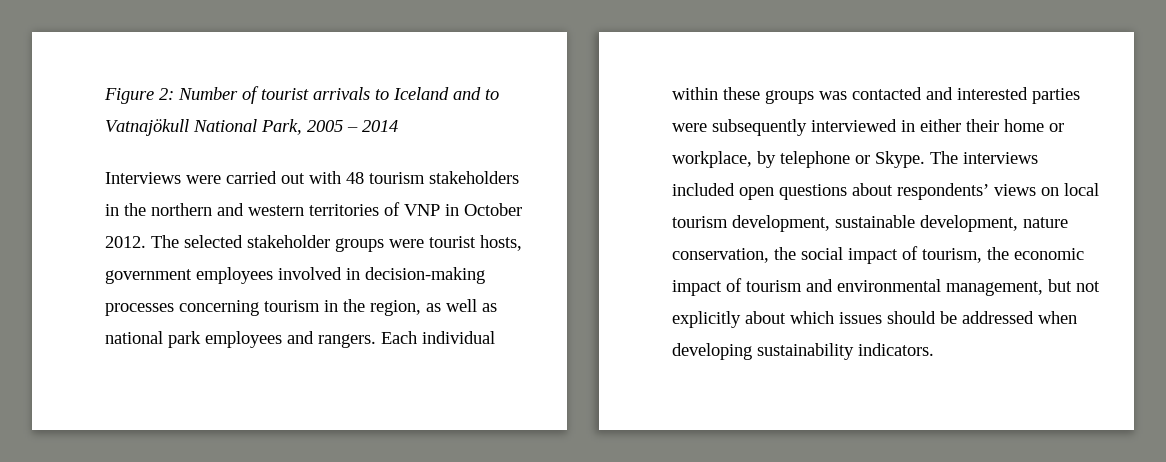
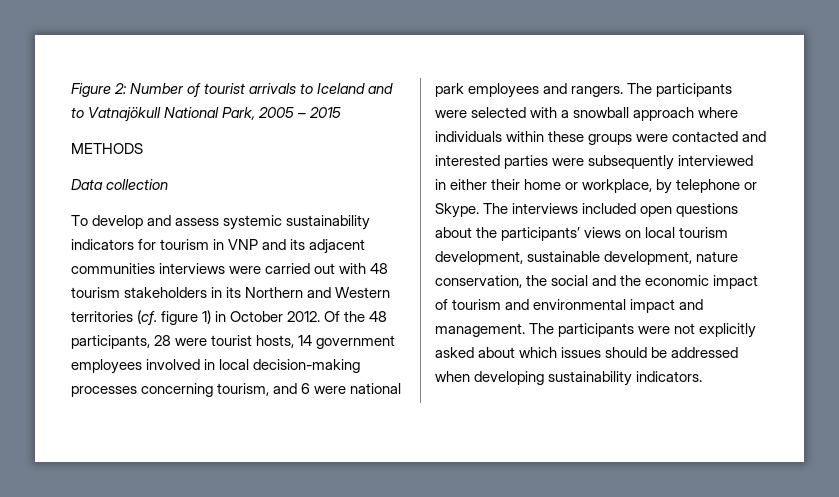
[362,120,398,132] [105,172,181,184] 2014 // Interviews -> [309,107,342,118] [71,143,143,154] [71,179,169,190] [71,215,371,230] [71,239,366,254] [71,263,226,274] 2015 // METHODS // Data collection // To develop and assess systemic sustainability indicators for tourism in VNP and its adjacent communities interviews
[124,202,522,216] [105,235,384,252] the northern and western territories of VNP in October 2012. The selected stakeholder groups -> [226,287,391,298] [71,310,388,325] [71,335,172,349] its Northern and Western territories (cf. figure 1) in October 2012. Of the 48 participants, 28
(522, 243) none -> [298,335,313,346] 14
(360, 274) none -> [219,359,250,370] local
[264,299,497,316] tourism in the region, as well as -> [217,383,347,396] tourism, and 6 were
[381,331,495,344] Each individual -> [627,83,733,97] [435,107,739,121] [435,131,502,142] The participants were selected with a snowball approach where individuals
[819,91,847,100] was -> [636,134,669,142] were
[897,183,989,200] respondents’ -> [476,227,581,241] the participants’
[848,246,982,264] impact of tourism, -> [592,275,617,286] and
[946,279,1072,296] management, but -> [630,299,704,313] [435,323,671,337] impact and management. The participants were
(741, 319) none -> [435,347,474,358] asked

